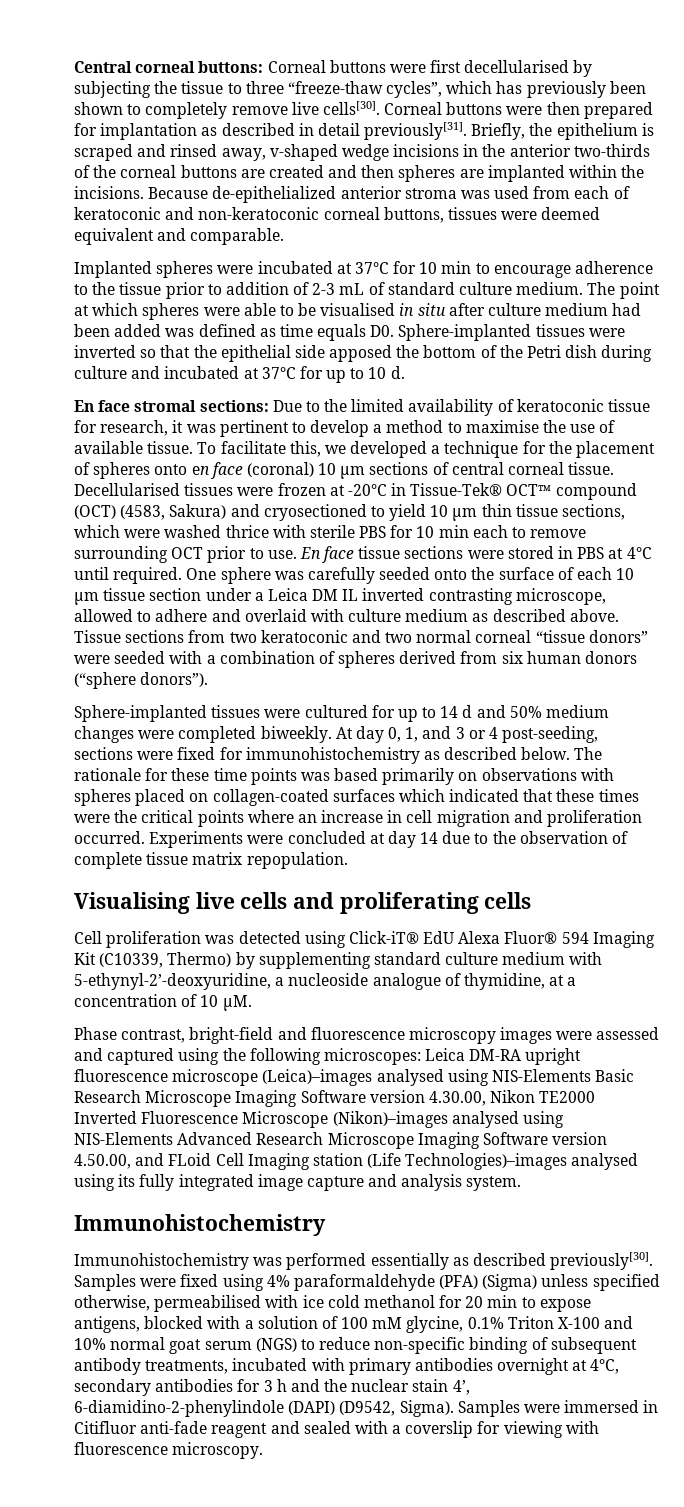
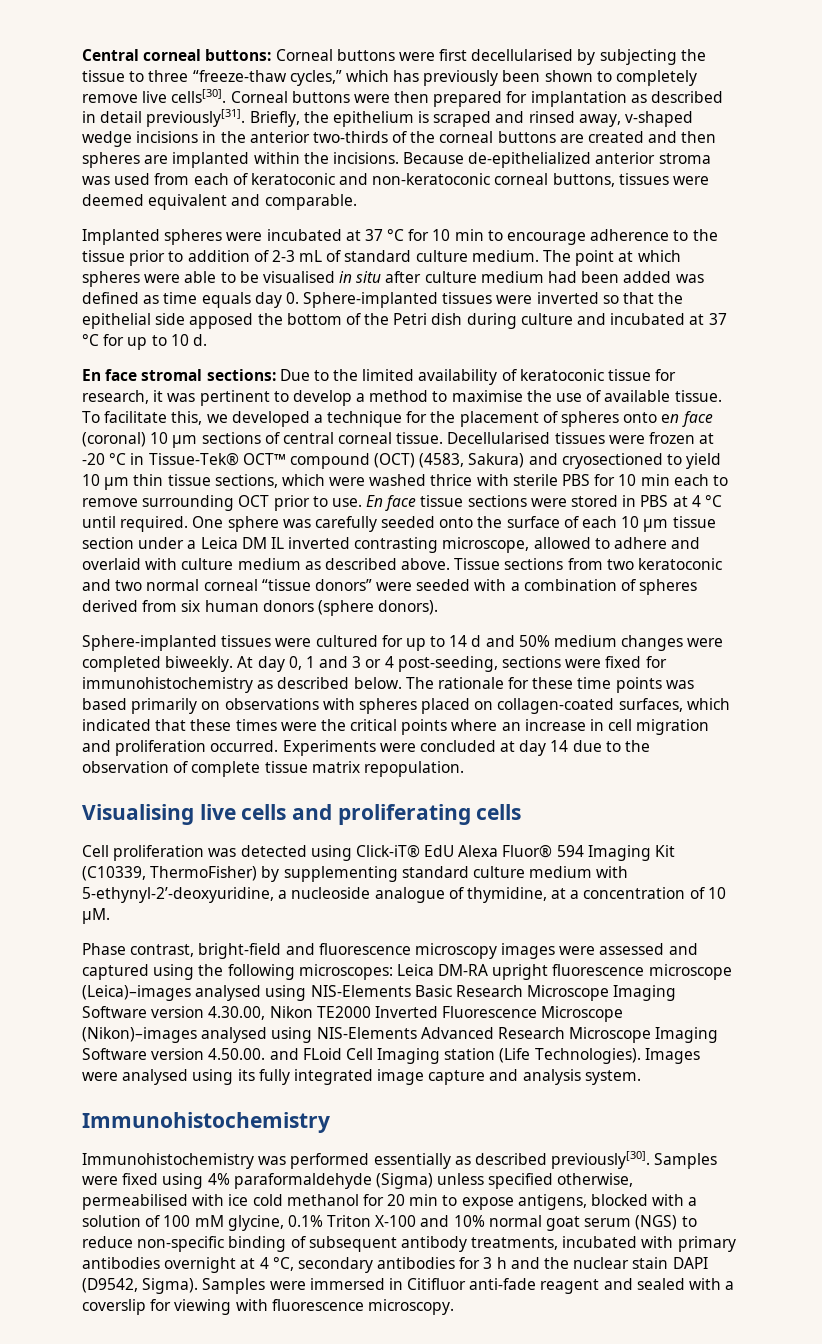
[386,81,443,98] cycles”, -> [289,70,342,86] cycles,”
[354,262,389,274] 37°C -> [364,229,405,241] 37 °C
[370,325,395,337] D0. -> [254,292,299,308] day 0.
[261,367,296,379] 37°C -> [708,313,727,325] [82,334,99,346] 37 °C
[347,484,387,496] -20°C -> [82,453,127,465] -20 °C
[626,547,652,559] 4°C -> [691,495,722,507] 4 °C
[74,672,209,689] (“sphere donors”). -> [317,600,439,616] (sphere donors).
[405,727,419,742] 1, -> [305,656,315,668] 1
[332,789,395,802] surfaces -> [618,698,683,712] surfaces,
[167,952,232,967] Thermo) -> [150,866,258,881] ThermoFisher)
[74,1154,131,1169] 4.50.00, -> [208,1048,266,1060] 4.50.00.
[405,1153,568,1170] Technologies)–images -> [534,1048,700,1064] [82,1072,118,1081] Technologies). Images were
[439,1275,479,1289] (PFA) -> (372, 1181) none
[590,1359,620,1374] 4°C, -> [259,1257,294,1271] 4 °C,
[452,1380,470,1395] [74,1400,336,1417] 4’, 6-diamidino-2-phenylindole (DAPI) -> [672,1257,708,1269] DAPI

